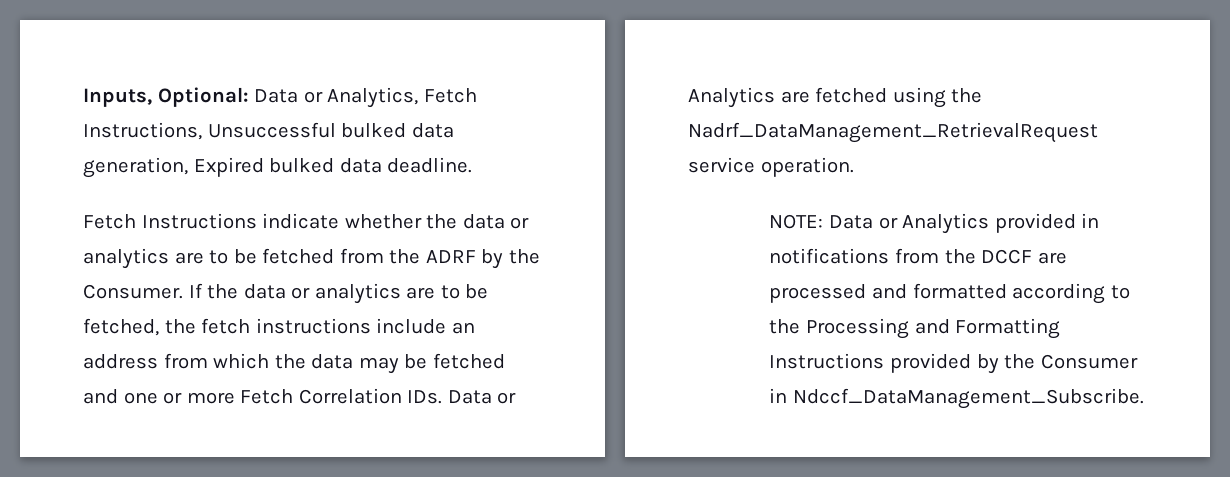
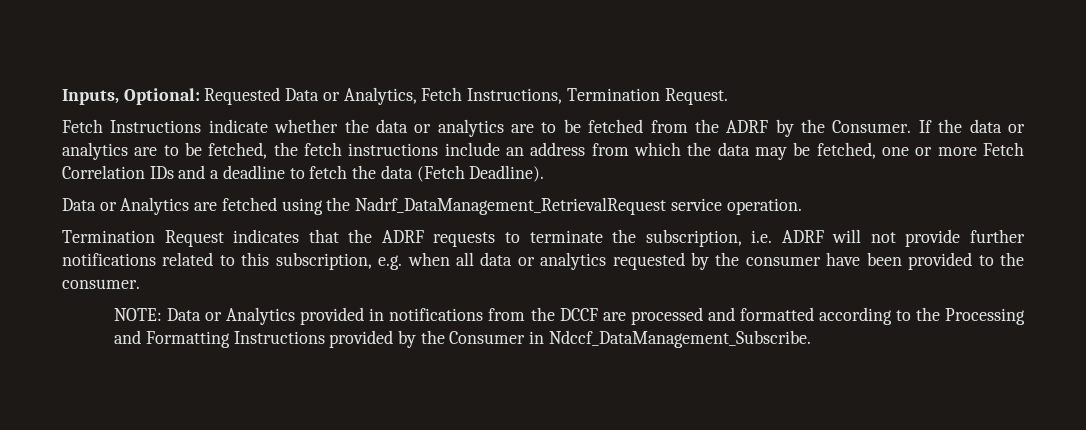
(249, 97) none -> [204,87,281,105] Requested
[207,122,454,138] [83,157,473,178] Unsuccessful bulked data generation, Expired bulked data deadline. -> [566,88,728,105] Termination Request.
[432,353,505,369] [83,389,118,404] fetched and -> [816,142,876,159] fetched,
[407,390,443,404] IDs. -> [149,165,545,182] IDs and a deadline to fetch the data (Fetch Deadline). //
(854, 167) none -> [62,229,1025,247] [62,252,1025,270] [62,279,140,289] // Termination Request indicates that the ADRF requests to terminate the subscription, i.e. ADRF will not provide further notifications related to this subscription, e.g. when all data or analytics requested by the consumer have been provided to the consumer.

